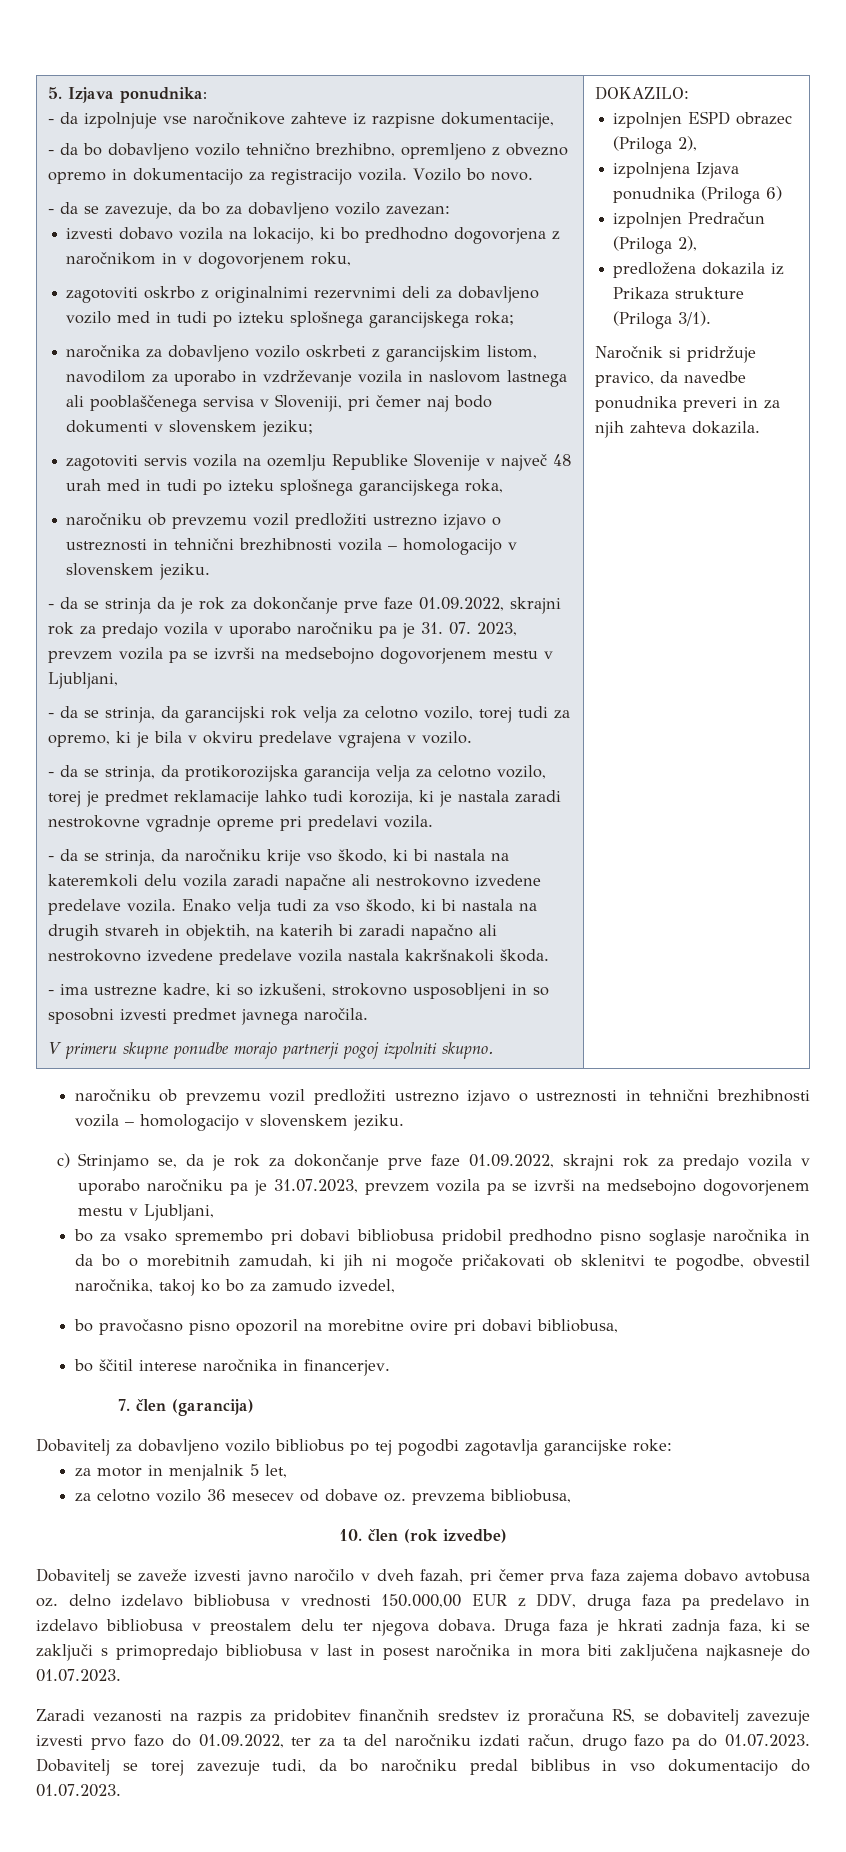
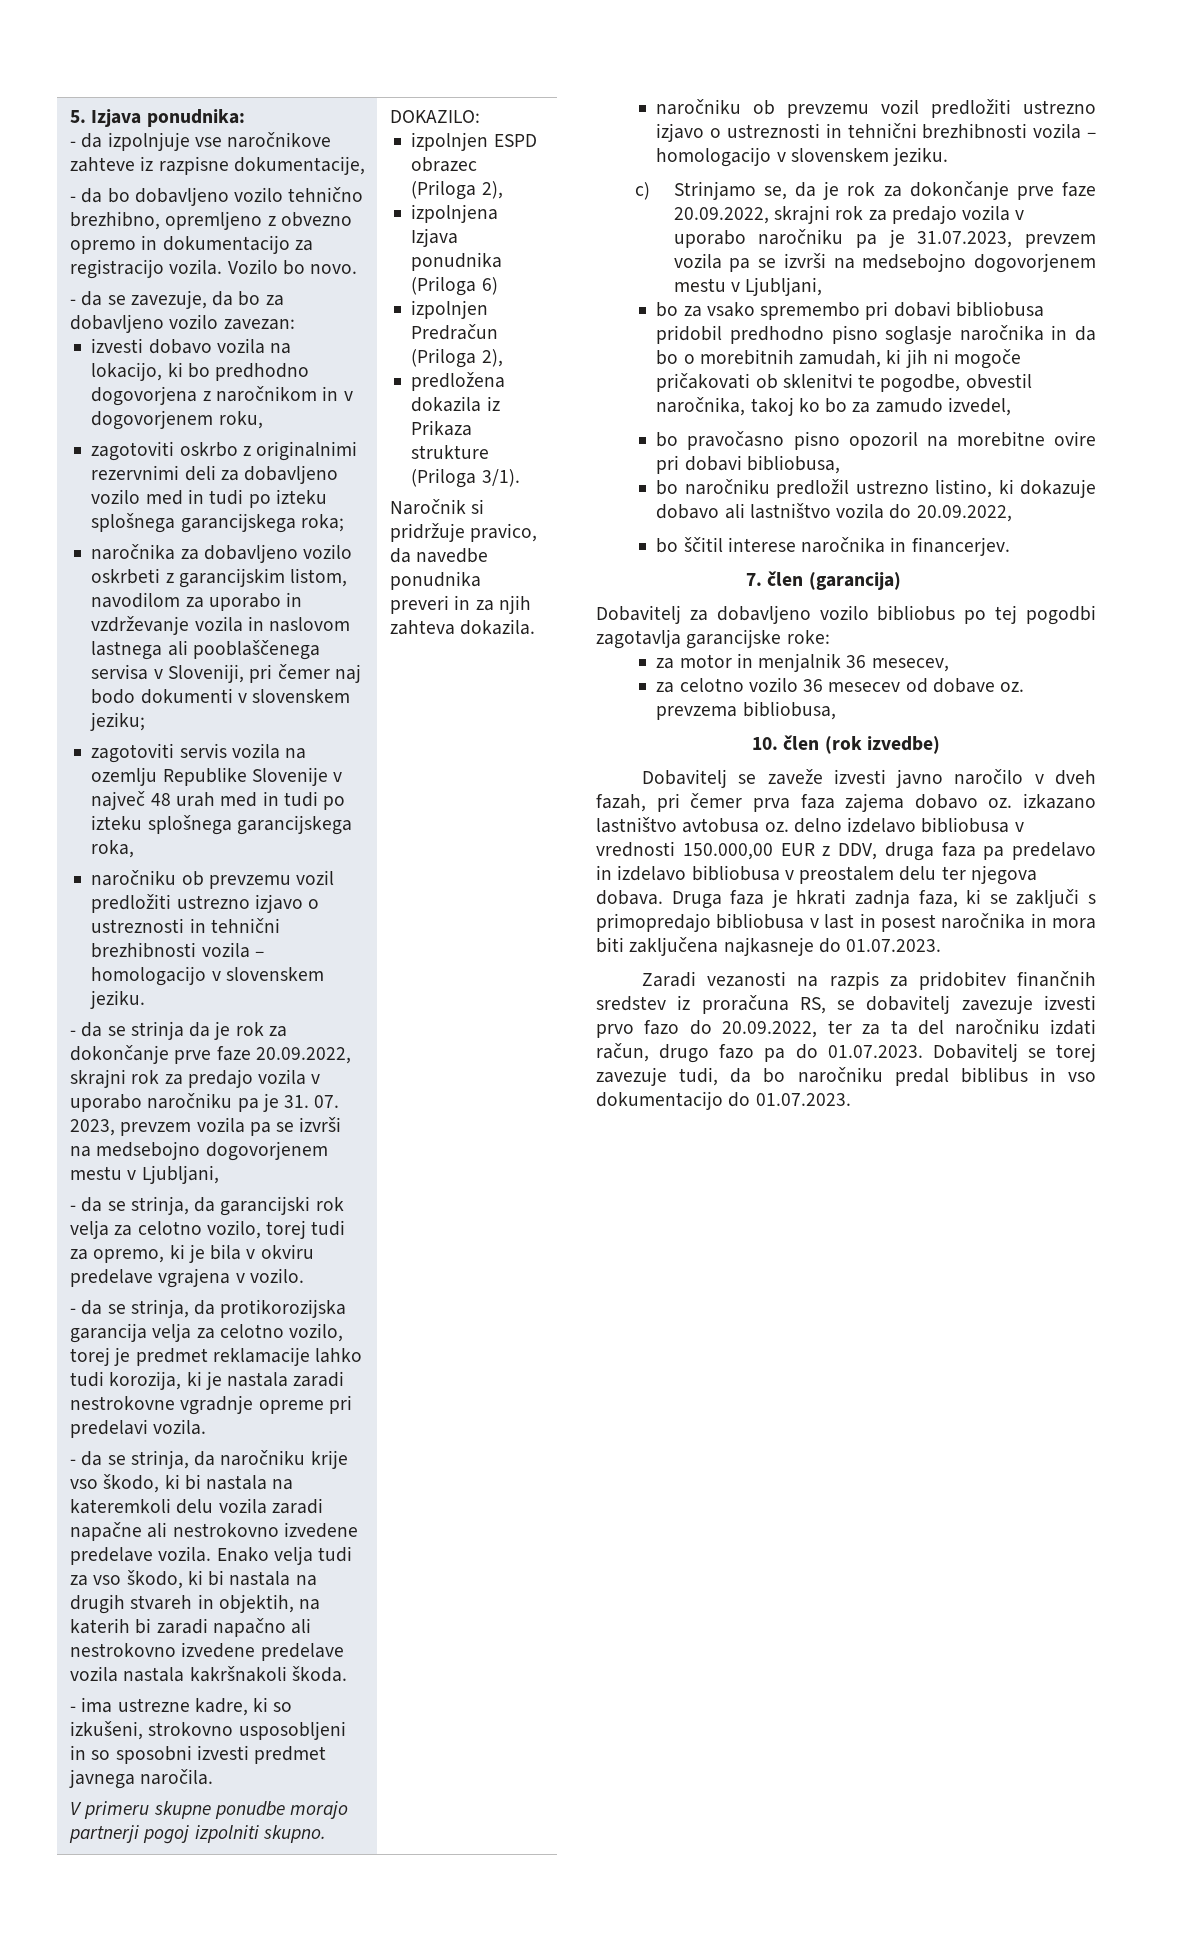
[419,597,505,611] 01.09.2022, -> [255,1047,351,1064] 20.09.2022,
[468,1154,554,1168] 01.09.2022, -> [673,207,769,224] 20.09.2022,
(618, 1326) none -> [656,479,1096,498] [656,503,1012,522] // bo naročniku predložil ustrezno listino, ki dokazuje dobavo ali lastništvo vozila do 20.09.2022,
[249,1464,287,1478] 5 let, -> [846,655,949,672] 36 mesecev,
(739, 1575) none -> [988,793,1096,809] [596,817,677,833] oz. izkazano lastništvo
[198,1734,284,1748] 01.09.2022, -> [722,1021,818,1038] 20.09.2022,

